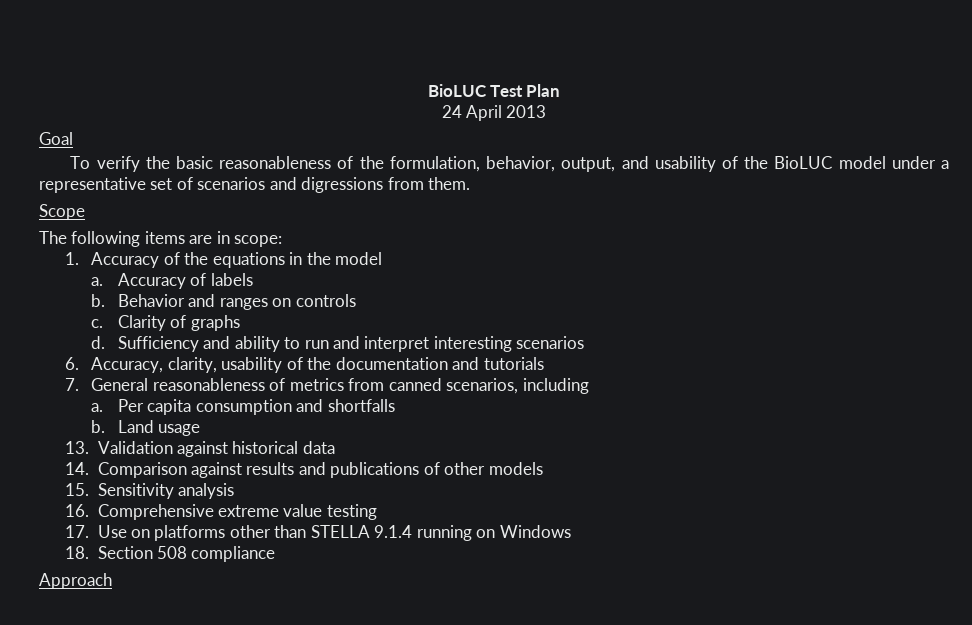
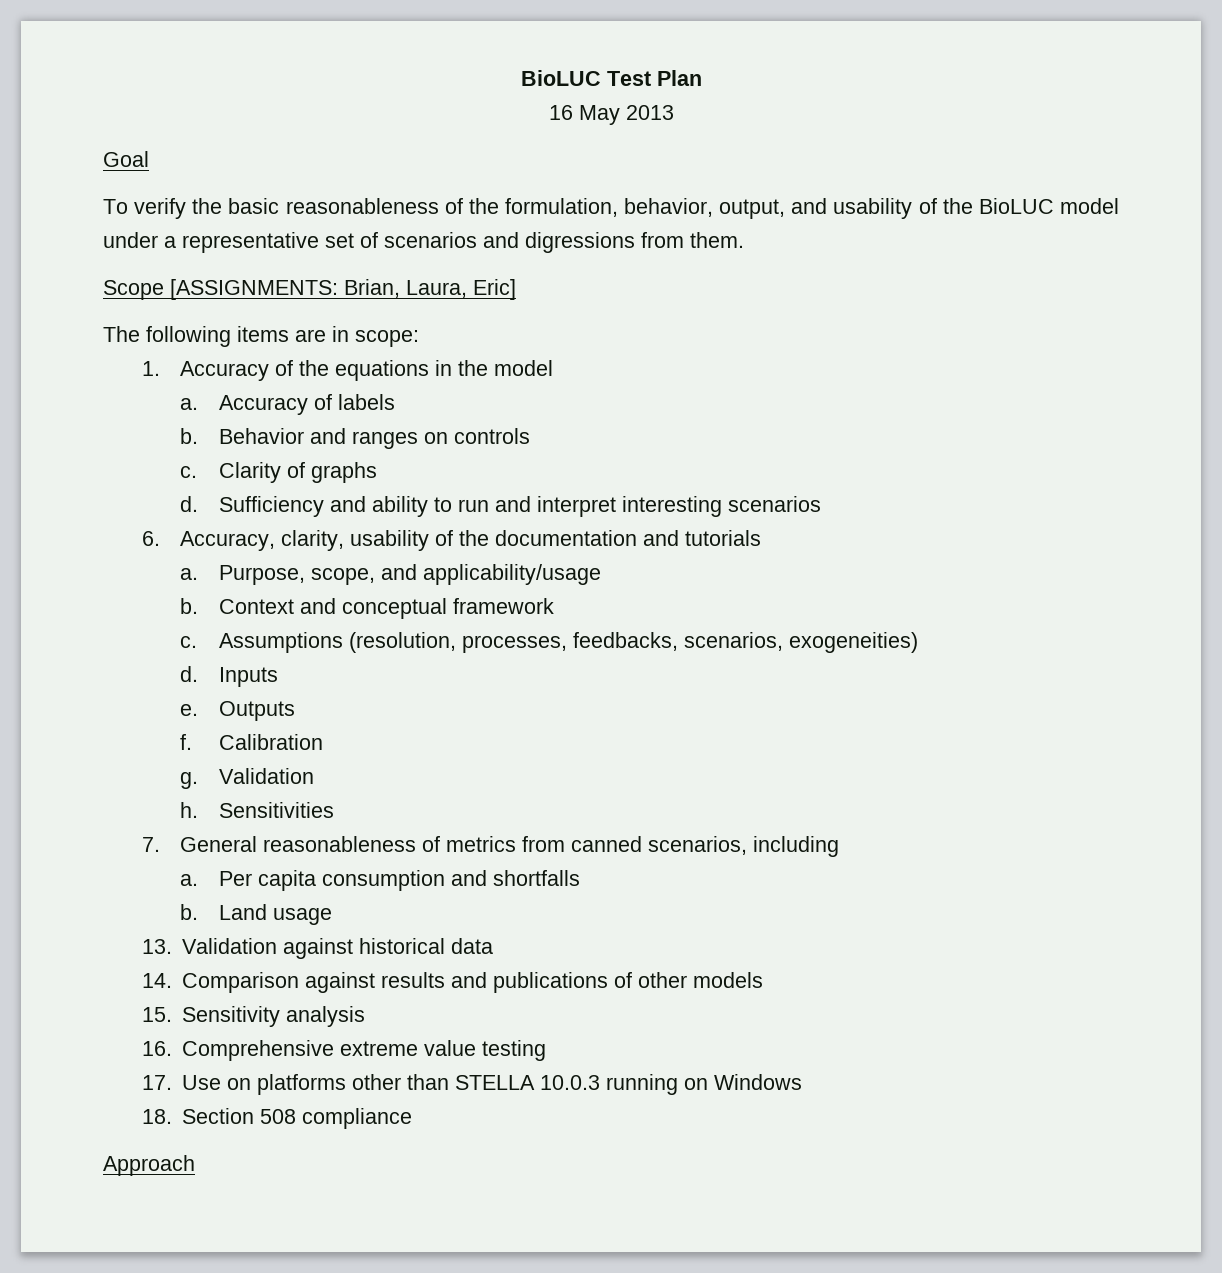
[441,105,502,121] 24 April -> [548,105,620,125] 16 May
(85, 212) none -> [170,279,516,300] [ASSIGNMENTS: Brian, Laura, Eric]
(544, 363) none -> [180,564,601,585] [180,598,554,619] [180,632,918,653] [180,666,278,687] [180,701,295,721] [180,734,323,750] [180,768,314,789] [180,802,334,818] // a. Purpose, scope, and applicability/usage // b. Context and conceptual framework // c. Assumptions (resolution, processes, feedbacks, scenarios, exogeneities) // d. Inputs // e. Outputs // f. Calibration // g. Validation // h. Sensitivities
[374,525,413,538] 9.1.4 -> [540,1075,601,1090] 10.0.3

